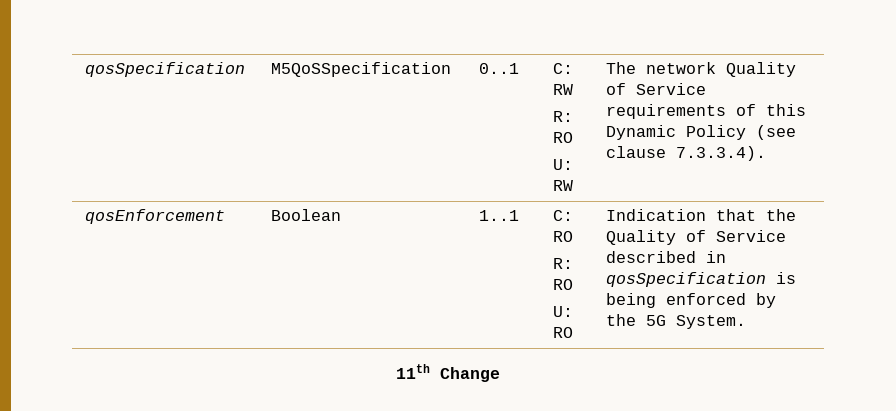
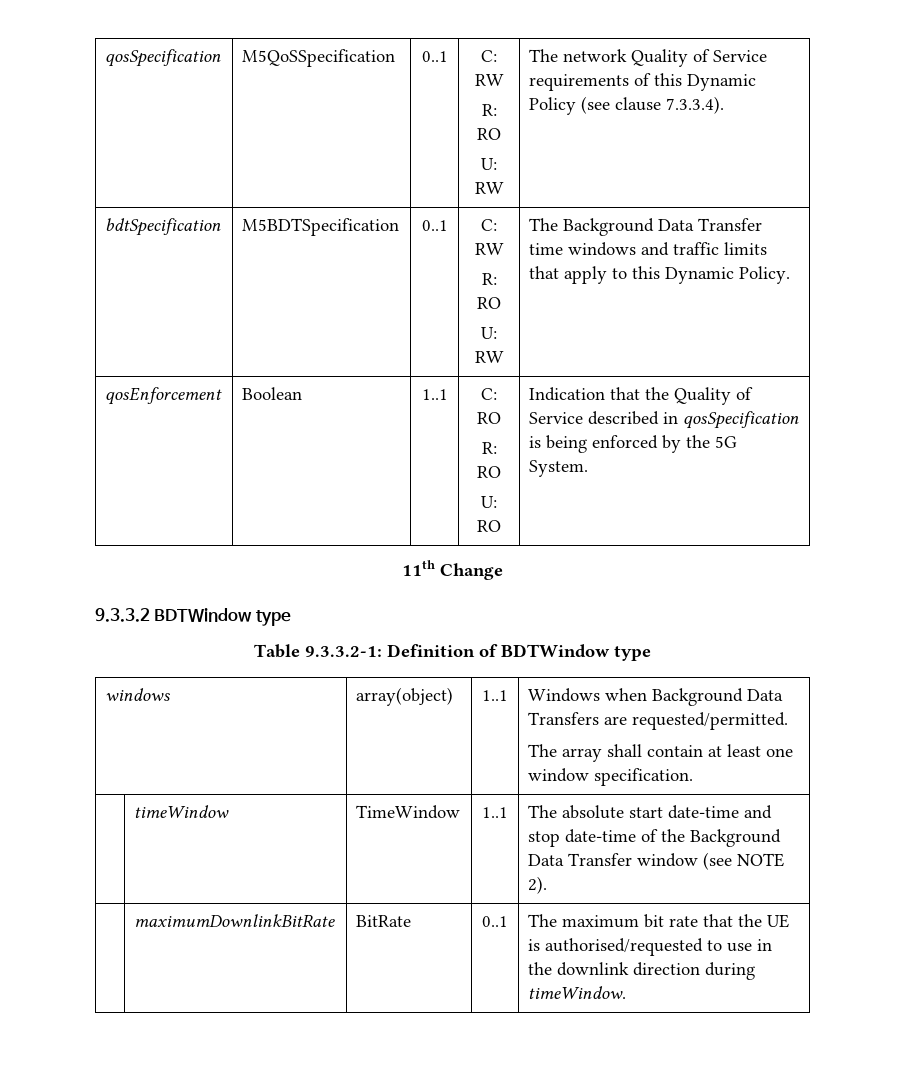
(766, 153) none -> [105,218,222,236] [242,218,400,236] [421,220,448,231] [481,219,497,231] [474,243,504,255] [481,273,497,285] [477,297,501,309] [481,327,497,339] [474,351,504,363] [529,218,763,236] [529,242,768,256] [529,266,791,284] // bdtSpecification | M5BDTSpecification | 0..1 | C: RW // R: RO // U: RW | The Background Data Transfer time windows and traffic limits that apply to this Dynamic Policy.
(500, 374) none -> [95,608,291,626] [254,644,651,661] [105,688,171,701] [356,687,454,706] [482,690,508,701] [528,688,784,706] [528,712,789,730] [528,744,794,762] [528,768,694,786] [134,805,230,818] [356,805,461,819] [482,807,508,818] [528,805,773,819] [528,829,782,847] [528,852,785,870] [528,876,548,894] [134,914,336,927] [356,915,412,927] [482,916,508,927] [528,914,790,928] [528,938,773,956] [528,962,756,980] [528,986,627,999] // 9.3.3.2 BDTWindow type // Table 9.3.3.2-1: Definition of BDTWindow type // windows | array(object) | 1..1 | Windows when Background Data Transfers are requested/permitted. // The array shall contain at least one window specification. // | timeWindow | TimeWindow | 1..1 | The absolute start date-time and stop date-time of the Background Data Transfer window (see NOTE 2). // | maximumDownlinkBitRate | BitRate | 0..1 | The maximum bit rate that the UE is authorised/requested to use in the downlink direction during timeWindow.

